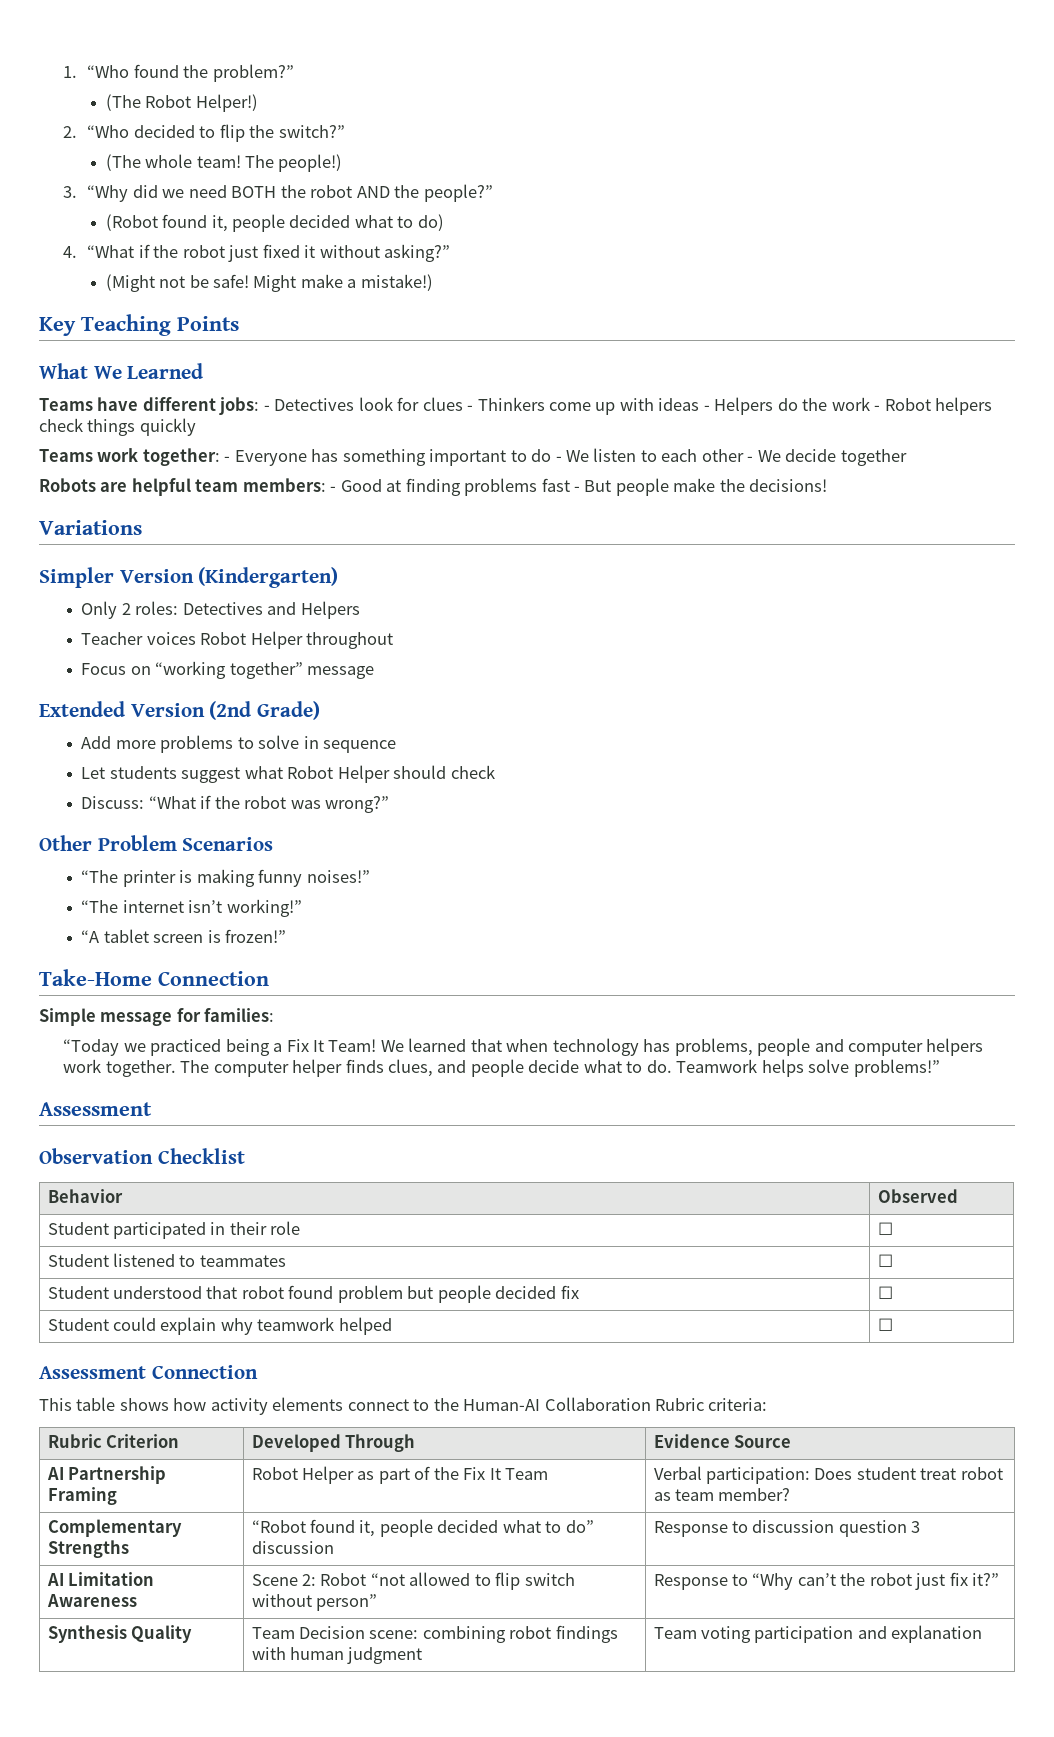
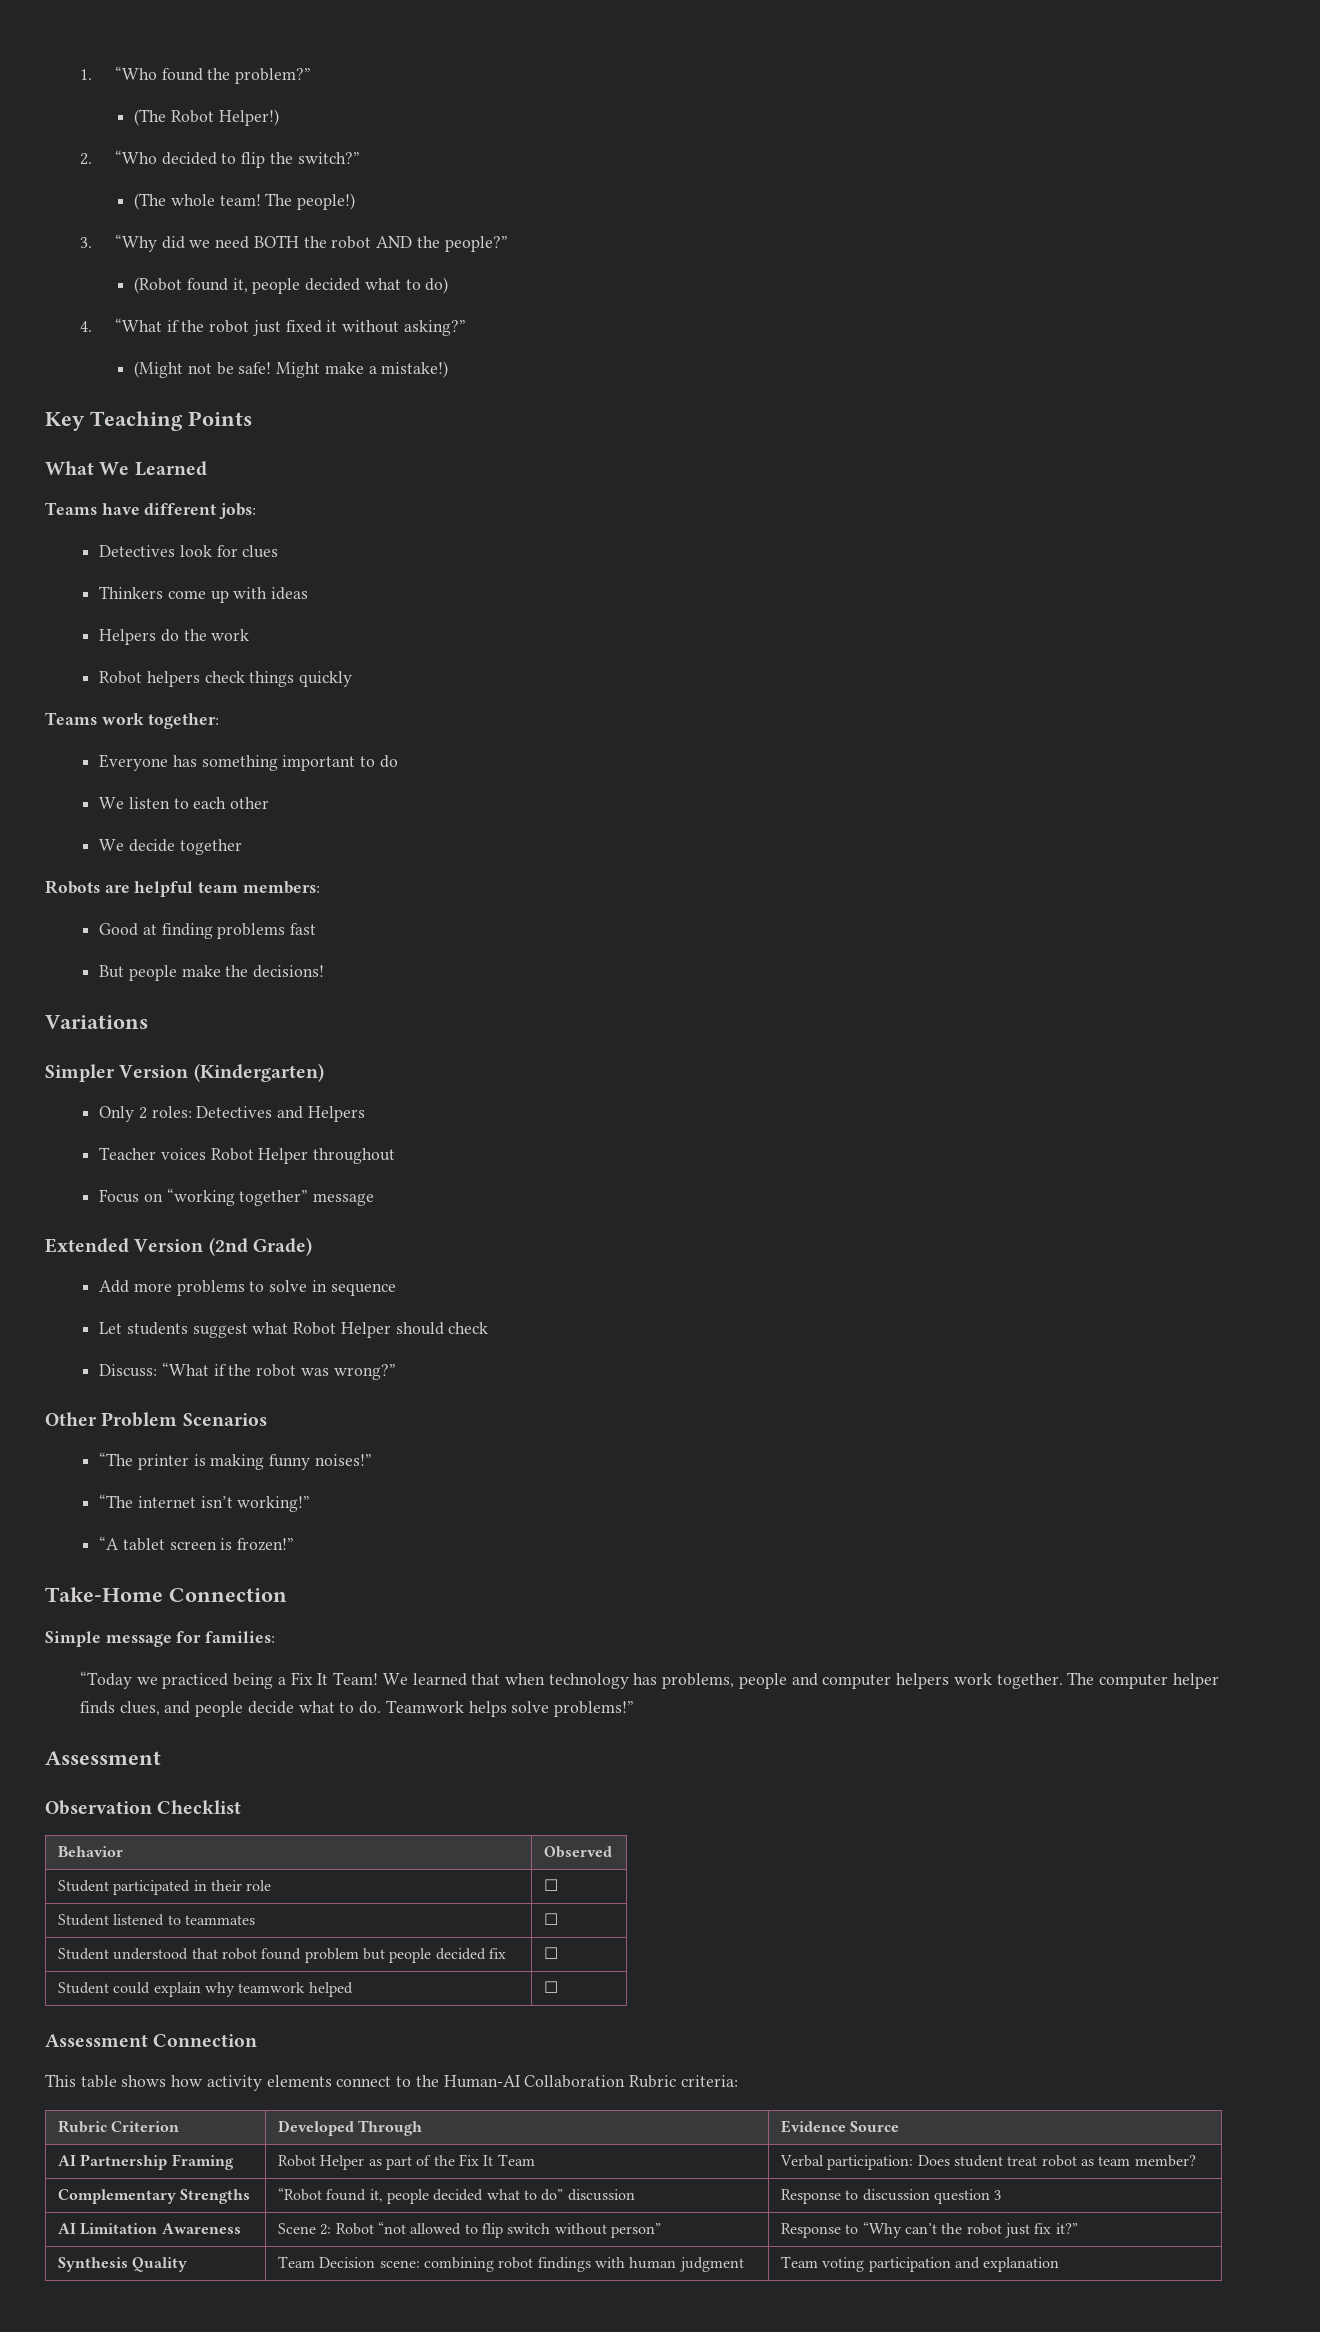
[263,405,270,411] - -> (257, 511) //
[467,405,474,411] - -> (279, 551) //
[703,405,710,411] - -> (309, 593) //
[874,405,881,411] - -> (250, 635) //
[224,456,231,462] - -> (220, 721) //
[555,456,562,462] - -> (398, 761) //
[747,456,754,462] - -> (270, 803) //
[330,486,337,492] - -> (320, 887) //
[574,486,581,492] - -> (317, 929) //

